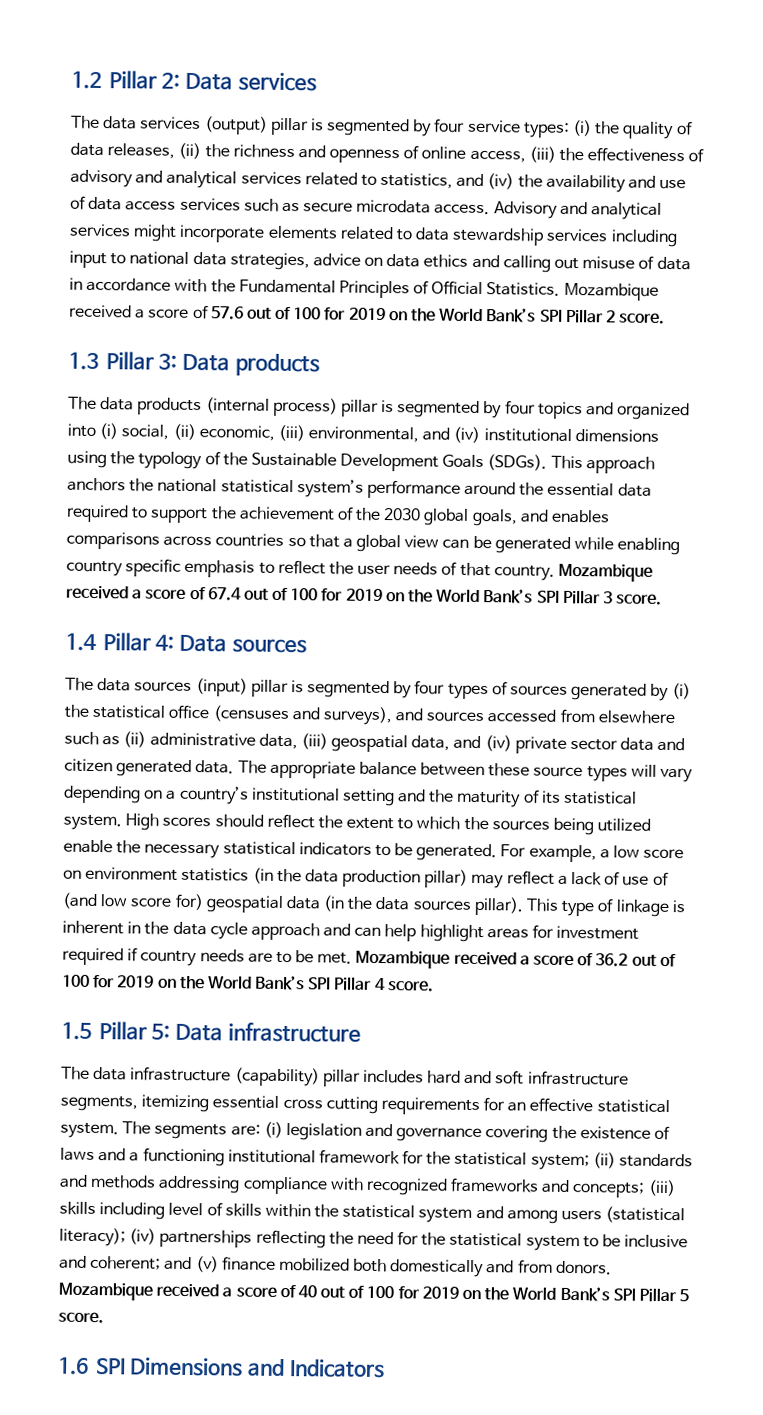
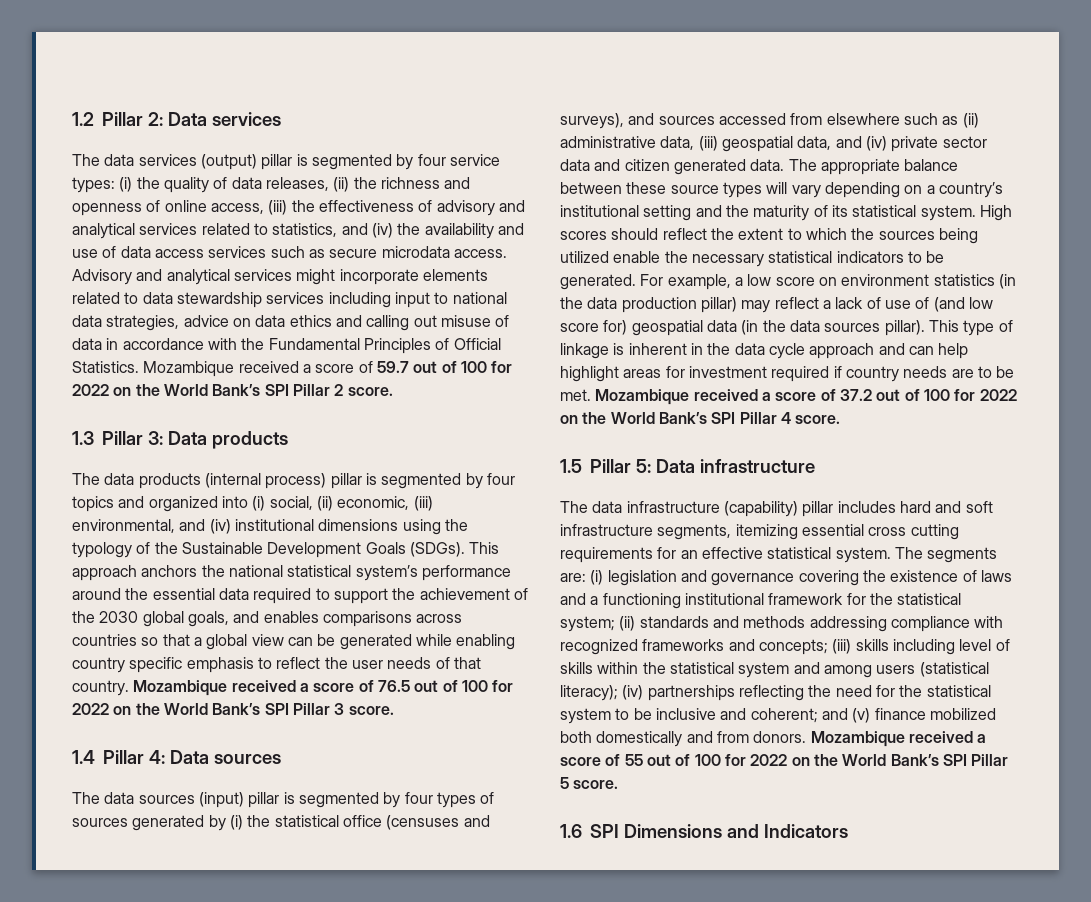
[210,306,386,321] 57.6 out of 100 for 2019 -> [376,361,513,373] [72,384,109,396] 59.7 out of 100 for 2022
[207,587,383,602] 67.4 out of 100 for 2019 -> [377,680,514,692] [72,703,109,715] 76.5 out of 100 for 2022
[595,953,676,968] [62,974,155,989] 36.2 out of 100 for 2019 -> [839,389,1017,401] 37.2 out of 100 for 2022
[297,1285,459,1300] 40 out of 100 for 2019 -> [624,754,788,766] 55 out of 100 for 2022

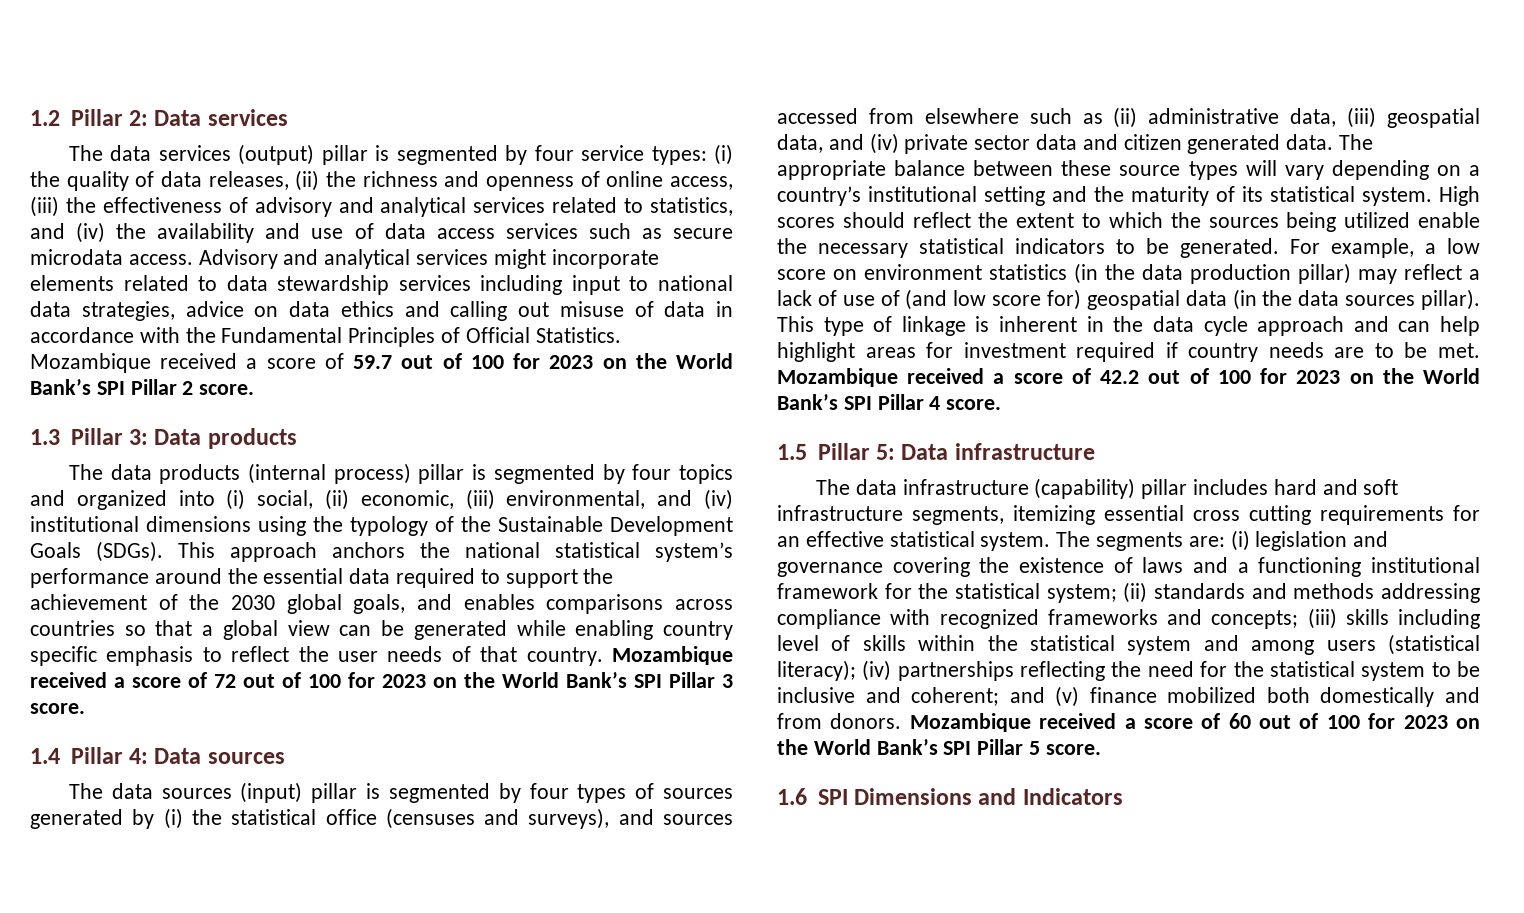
[72,384,109,396] 2022 -> [549,355,594,369] 2023
[377,680,514,692] [72,703,109,715] 76.5 out of 100 for 2022 -> [214,672,426,688] 72 out of 100 for 2023
[839,389,1017,401] 37.2 out of 100 for 2022 -> [1100,368,1341,384] 42.2 out of 100 for 2023
[624,754,788,766] 55 out of 100 for 2022 -> [1228,713,1448,729] 60 out of 100 for 2023

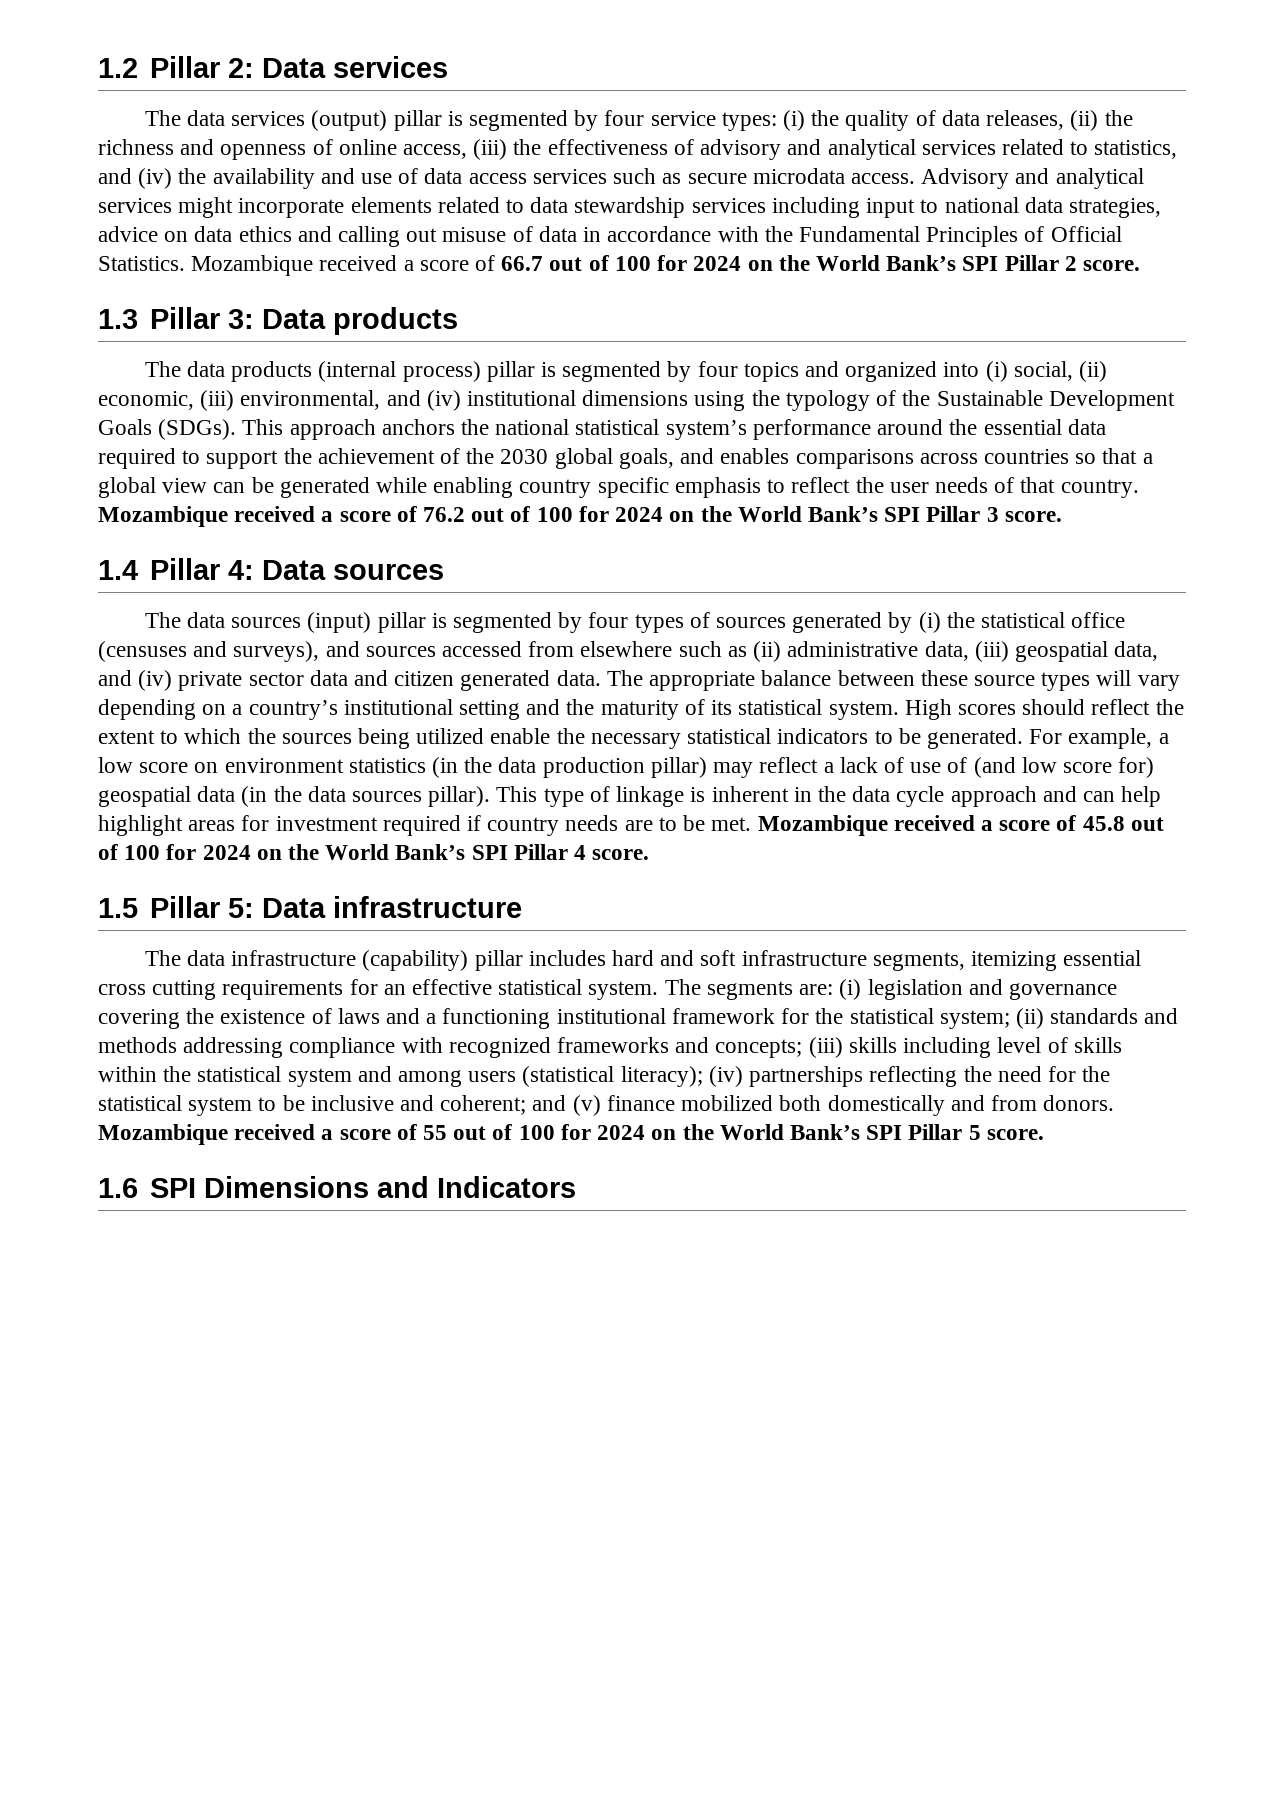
[353,353,594,369] 59.7 out of 100 for 2023 -> [501,255,742,271] 66.7 out of 100 for 2024
[214,672,426,688] 72 out of 100 for 2023 -> [423,506,664,522] 76.2 out of 100 for 2024
[1100,368,1341,384] 42.2 out of 100 for 2023 -> [1082,816,1164,831] [98,844,251,860] 45.8 out of 100 for 2024
[1228,713,1448,729] 60 out of 100 for 2023 -> [423,1124,646,1140] 55 out of 100 for 2024

